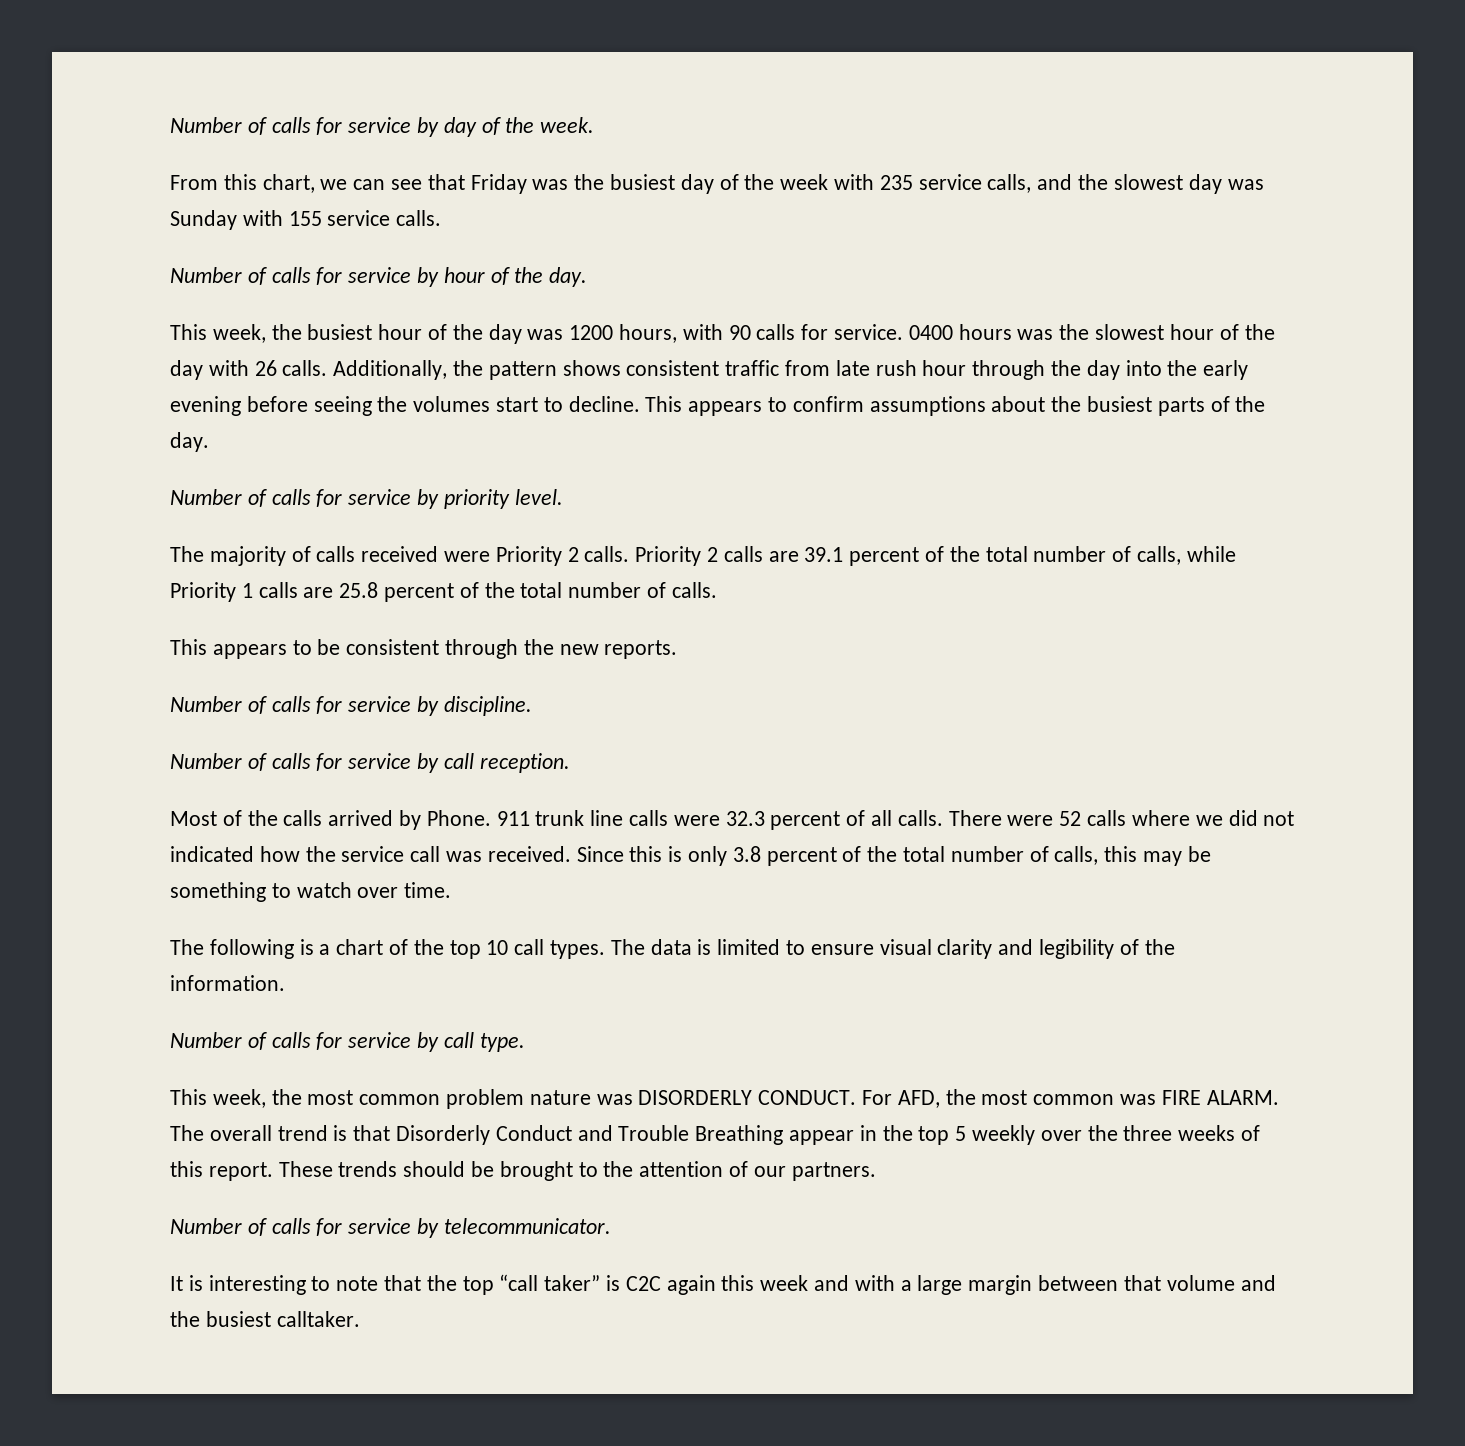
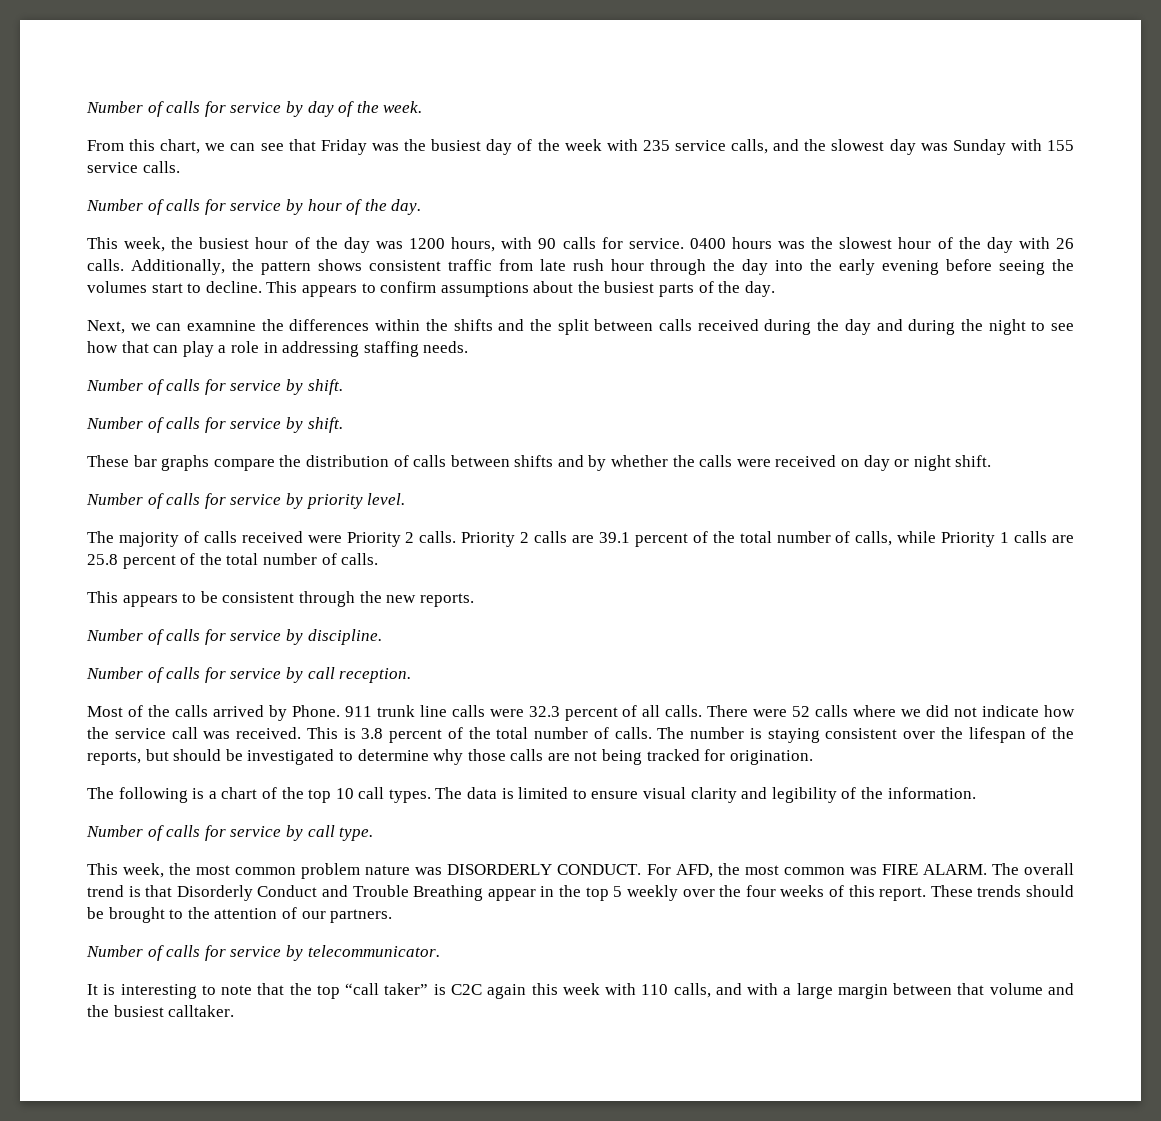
(209, 442) none -> [87,319,1074,335] [87,341,469,357] [86,379,343,395] [86,417,343,433] [87,455,992,471] // Next, we can examnine the differences within the shifts and the split between calls received during the day and during the night to see how that can play a role in addressing staffing needs. // Number of calls for service by shift. // Number of calls for service by shift. // These bar graphs compare the distribution of calls between shifts and by whether the calls were received on day or night shift.
[170,846,254,862] indicated -> [982,705,1040,717] indicate
[576,846,728,866] Since this is only -> [306,727,356,739] This is
[1054,846,1211,866] [170,882,452,902] calls, this may be something to watch over time. -> [614,727,1074,743] [87,749,813,765] calls. The number is staying consistent over the lifespan of the reports, but should be investigated to determine why those calls are not being tracked for origination.
[1123,1125,1173,1141] three -> [745,885,776,897] four
(809, 1283) none -> [605,983,711,998] with 110 calls,

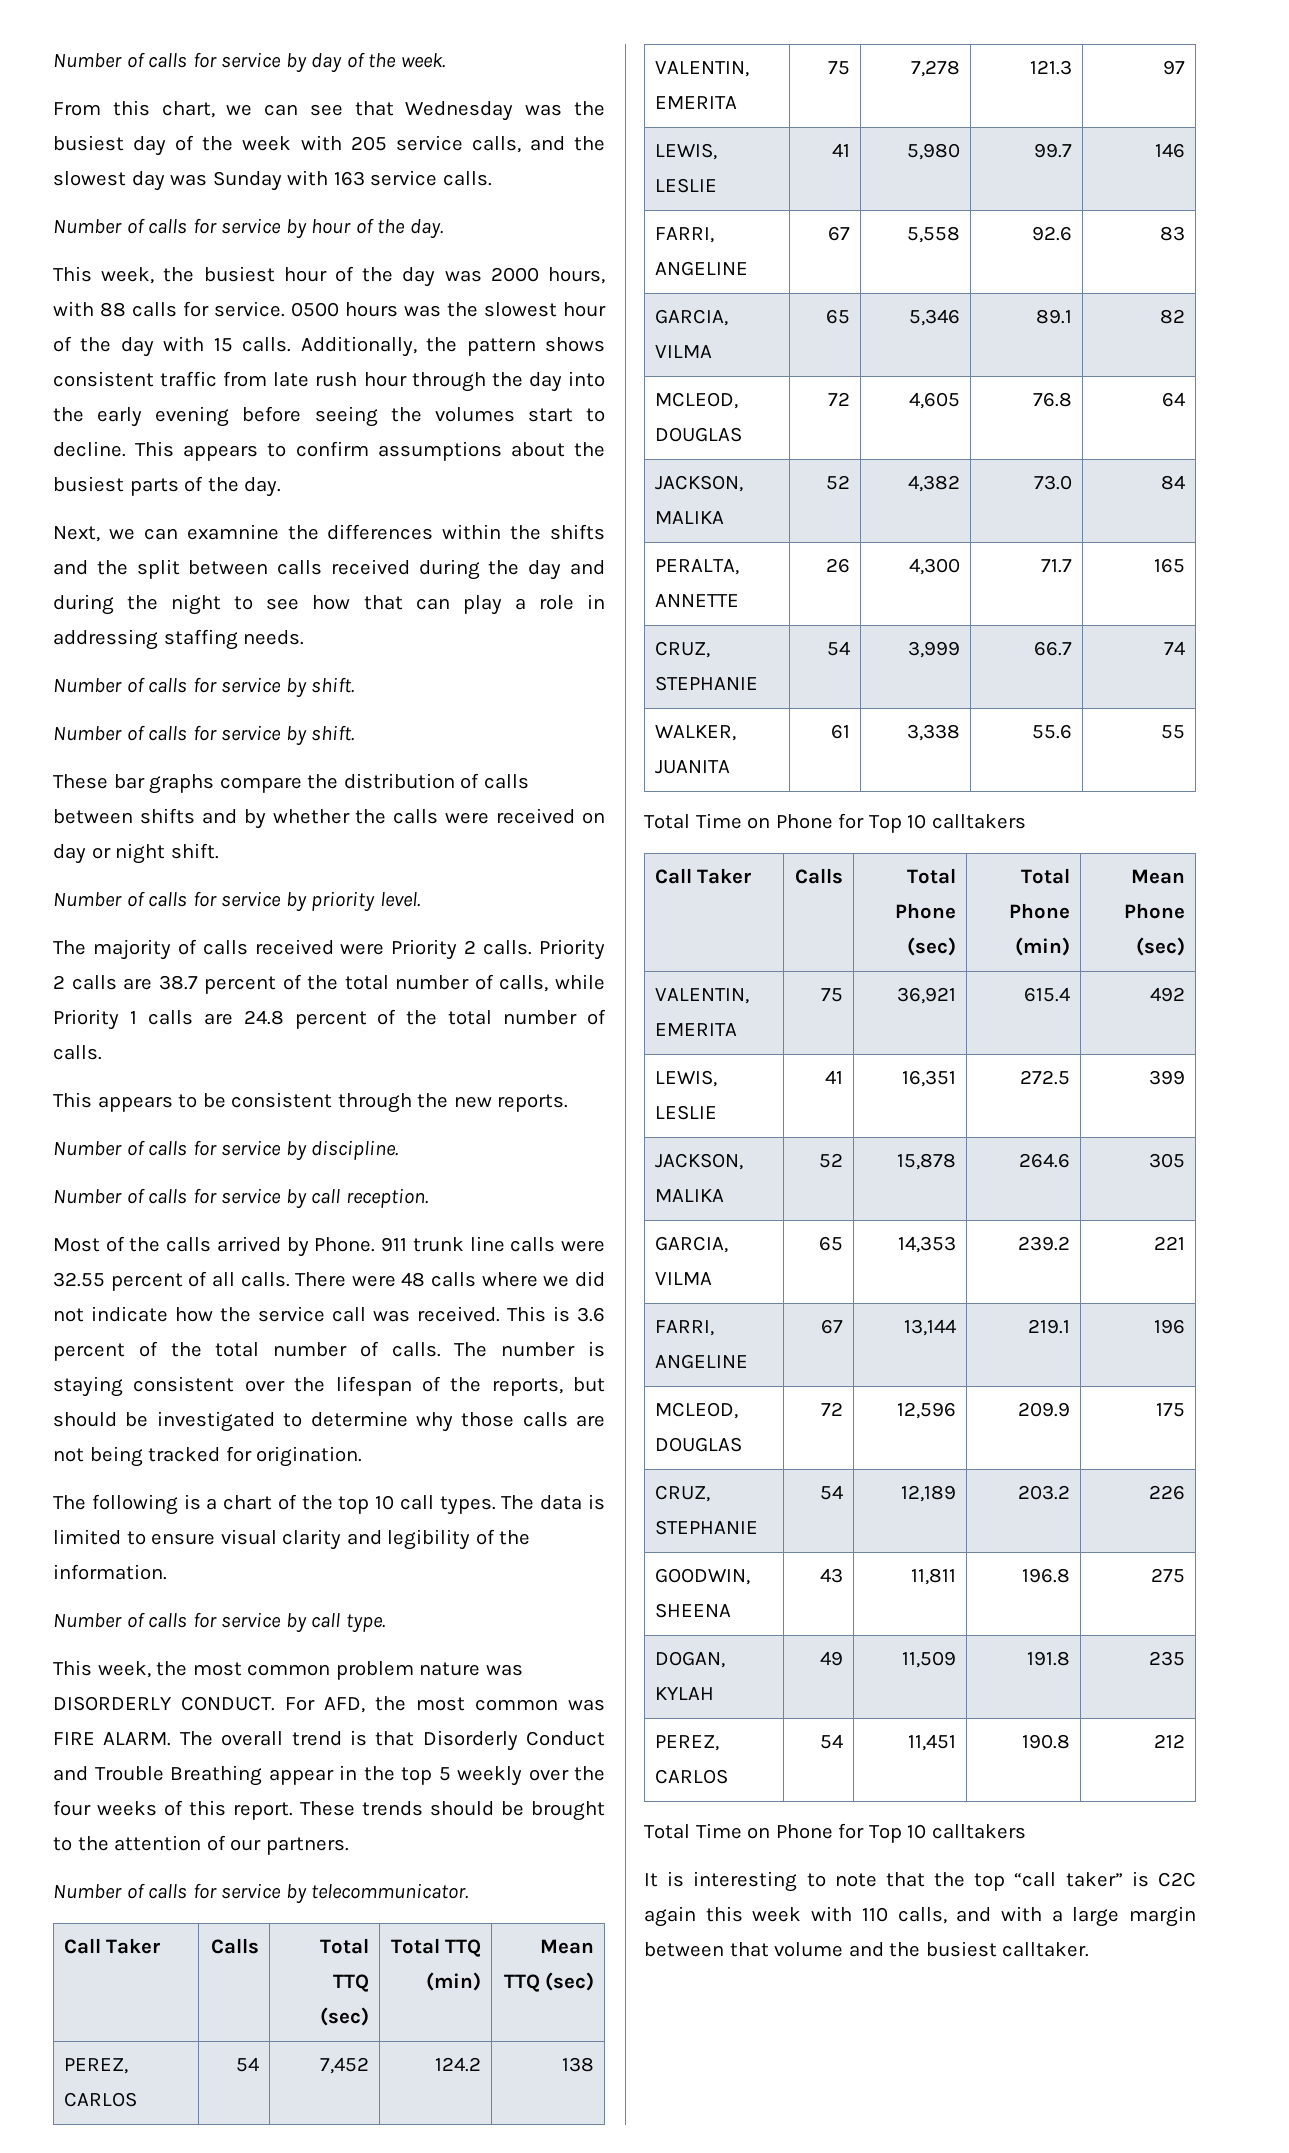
[320,139,367,155] Friday -> [405,101,514,121] Wednesday
[642,140,670,151] 235 -> [350,136,387,151] 205
[1047,140,1075,151] 155 -> [333,171,365,186] 163
[409,238,446,249] 1200 -> [490,267,539,282] 2000
[538,238,557,249] 90 -> [100,302,126,317] 88
[689,238,726,249] 0400 -> [291,302,339,317] 0500
[1056,238,1075,249] 26 -> [213,338,233,352] 15
[598,532,630,543] 39.1 -> [158,975,198,990] 38.7
[87,554,118,565] 25.8 -> [243,1010,284,1025] 24.8
[528,706,560,717] 32.3 -> [53,1272,105,1287] 32.55
[792,706,811,717] 52 -> [401,1272,426,1287] 48
[361,728,384,739] 3.8 -> [577,1307,605,1322] 3.6
(440, 951) none -> [63,1938,161,1954] [211,1938,260,1954] [320,1938,370,1954] [333,1974,370,1992] [320,2007,370,2026] [390,1938,482,1957] [426,1972,482,1991] [540,1939,595,1954] [503,1972,595,1992] [63,2058,128,2074] [63,2092,137,2107] [236,2057,260,2072] [320,2057,370,2074] [435,2057,482,2072] [562,2057,595,2072] [654,61,749,77] [654,96,737,109] [828,61,851,75] [911,60,961,77] [1030,60,1073,75] [1163,60,1186,75] [654,143,717,160] [654,178,717,193] [832,143,851,157] [907,143,961,160] [1034,143,1073,158] [1155,143,1186,158] [654,227,714,243] [654,261,748,276] [828,226,851,241] [907,226,961,243] [1032,226,1073,241] [1160,226,1186,241] [654,309,728,326] [654,345,712,358] [826,309,851,324] [909,309,961,326] [1036,309,1073,324] [1160,309,1186,324] [654,392,738,409] [654,427,742,442] [828,392,851,406] [909,392,961,409] [1033,392,1073,407] [1162,392,1186,407] [654,475,743,492] [654,511,724,524] [826,475,851,490] [908,475,961,492] [1034,475,1073,490] [1161,475,1186,490] [654,559,739,575] [654,594,739,607] [826,558,851,573] [909,558,961,575] [1041,559,1073,573] [1154,558,1186,573] [654,641,710,658] [654,676,758,691] [827,641,851,656] [908,641,961,658] [1034,641,1073,656] [1164,641,1186,655] [654,725,736,741] [654,760,730,774] [831,724,851,739] [907,724,961,741] [1032,724,1073,739] [1161,725,1186,739] [644,813,1026,833] [654,868,752,884] [795,868,844,884] [907,868,957,884] [895,903,957,919] [907,937,957,956] [1021,868,1071,884] [1009,903,1071,919] [1015,937,1071,956] [1131,869,1186,884] [1124,903,1186,919] [1136,937,1186,956] [654,988,749,1004] [654,1023,737,1036] [821,988,844,1002] [897,987,957,1004] [1024,987,1071,1002] [1150,987,1186,1002] [654,1070,717,1087] [654,1105,717,1120] [825,1070,844,1084] [902,1070,957,1087] [1020,1070,1071,1085] [1149,1070,1186,1085] [654,1153,743,1170] [654,1189,724,1202] [819,1153,844,1168] [897,1153,957,1170] [1019,1153,1071,1168] [1149,1153,1186,1168] [654,1236,728,1253] [654,1272,712,1285] [819,1236,844,1251] [898,1236,957,1253] [1018,1236,1071,1251] [1154,1236,1186,1250] [654,1320,714,1336] [654,1354,748,1369] [821,1319,844,1334] [904,1319,957,1336] [1028,1319,1071,1334] [1154,1319,1186,1334] [654,1402,738,1419] [654,1437,742,1452] [821,1402,844,1416] [897,1402,957,1419] [1018,1402,1071,1417] [1156,1403,1186,1417] [654,1485,710,1502] [654,1520,758,1535] [820,1485,844,1500] [901,1485,957,1502] [1018,1485,1071,1500] [1149,1485,1186,1500] [654,1568,750,1585] [654,1603,731,1618] [820,1568,844,1583] [911,1568,957,1585] [1022,1568,1071,1583] [1151,1568,1186,1583] [654,1651,725,1668] [654,1687,714,1700] [820,1651,844,1666] [902,1651,957,1668] [1027,1651,1071,1666] [1149,1651,1186,1666] [654,1735,719,1751] [654,1769,728,1784] [820,1734,844,1749] [908,1734,957,1751] [1022,1734,1071,1749] [1154,1734,1186,1748] [644,1823,1026,1843] // Call Taker | Calls | Total TTQ (sec) | Total TTQ (min) | Mean TTQ (sec) // PEREZ, CARLOS | 54 | 7,452 | 124.2 | 138 // VALENTIN, EMERITA | 75 | 7,278 | 121.3 | 97 // LEWIS, LESLIE | 41 | 5,980 | 99.7 | 146 // FARRI, ANGELINE | 67 | 5,558 | 92.6 | 83 // GARCIA, VILMA | 65 | 5,346 | 89.1 | 82 // MCLEOD, DOUGLAS | 72 | 4,605 | 76.8 | 64 // JACKSON, MALIKA | 52 | 4,382 | 73.0 | 84 // PERALTA, ANNETTE | 26 | 4,300 | 71.7 | 165 // CRUZ, STEPHANIE | 54 | 3,999 | 66.7 | 74 // WALKER, JUANITA | 61 | 3,338 | 55.6 | 55 // Total Time on Phone for Top 10 calltakers // Call Taker | Calls | Total Phone (sec) | Total Phone (min) | Mean Phone (sec) // VALENTIN, EMERITA | 75 | 36,921 | 615.4 | 492 // LEWIS, LESLIE | 41 | 16,351 | 272.5 | 399 // JACKSON, MALIKA | 52 | 15,878 | 264.6 | 305 // GARCIA, VILMA | 65 | 14,353 | 239.2 | 221 // FARRI, ANGELINE | 67 | 13,144 | 219.1 | 196 // MCLEOD, DOUGLAS | 72 | 12,596 | 209.9 | 175 // CRUZ, STEPHANIE | 54 | 12,189 | 203.2 | 226 // GOODWIN, SHEENA | 43 | 11,811 | 196.8 | 275 // DOGAN, KYLAH | 49 | 11,509 | 191.8 | 235 // PEREZ, CARLOS | 54 | 11,451 | 190.8 | 212 // Total Time on Phone for Top 10 calltakers

